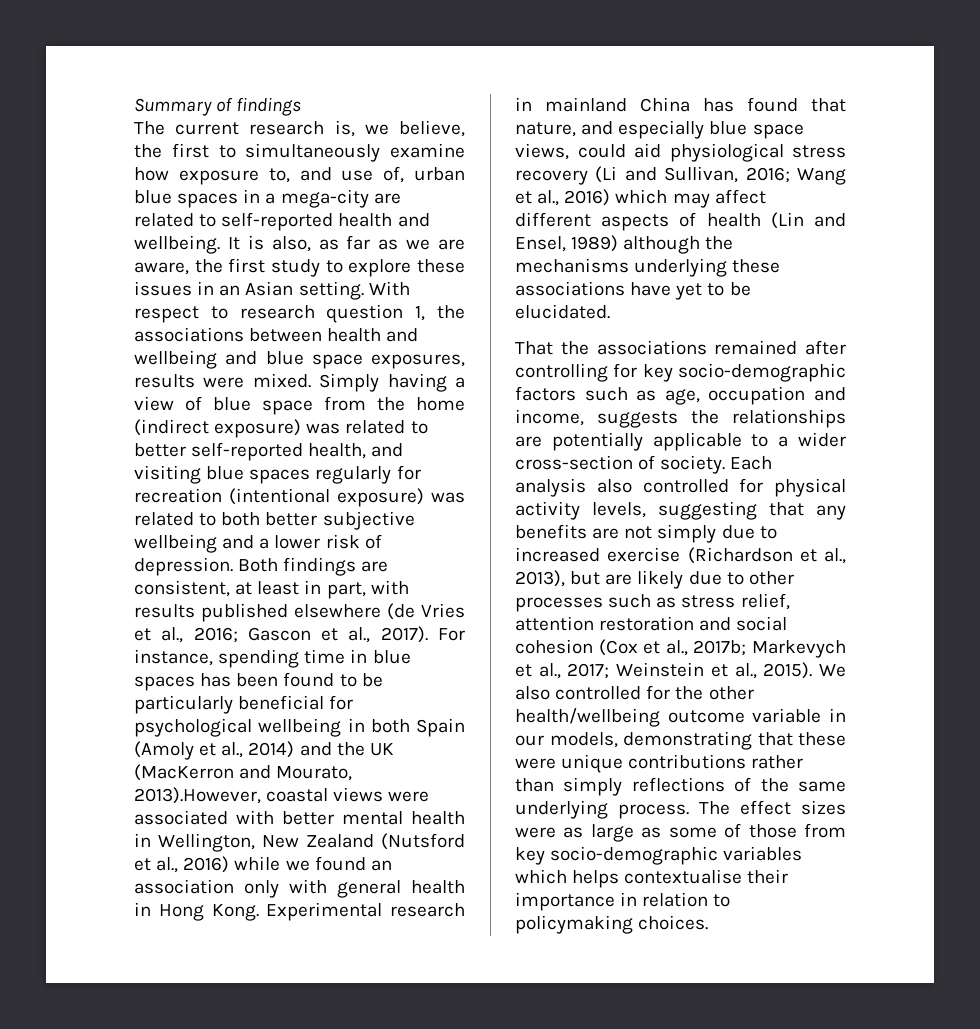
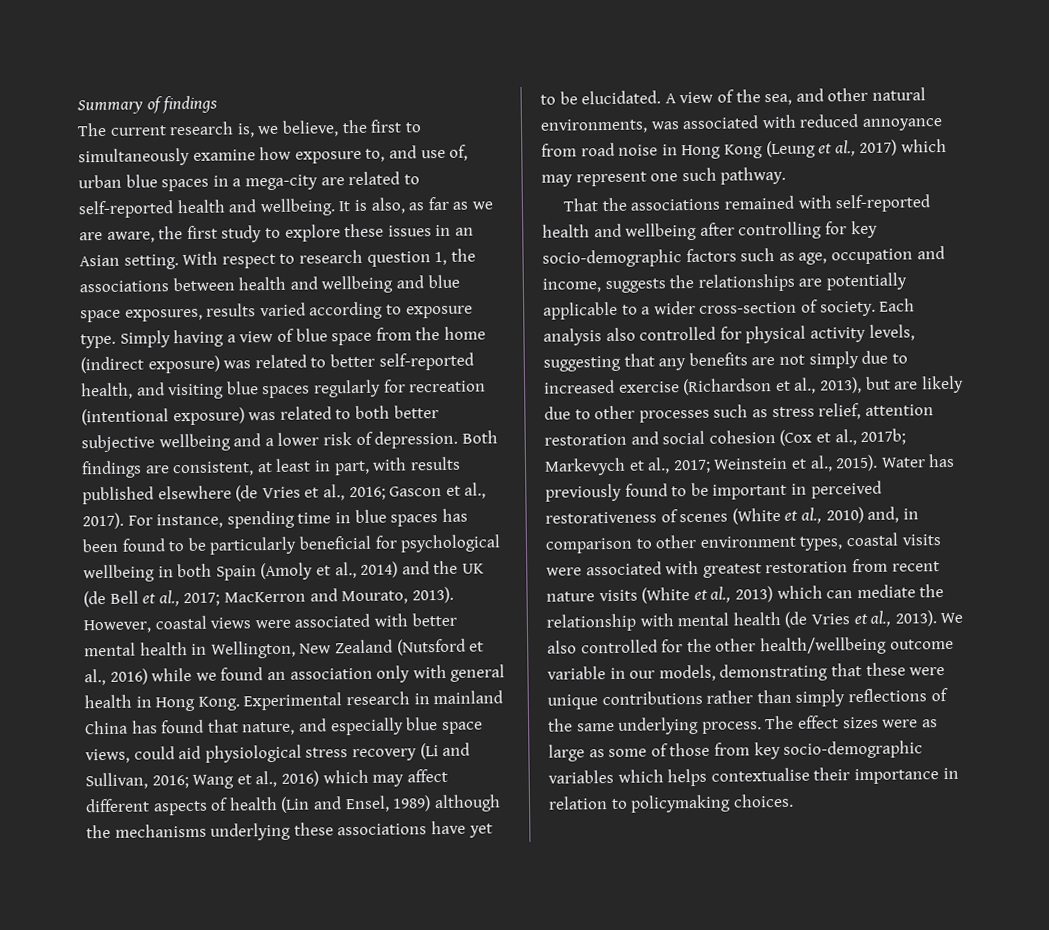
[203,373,311,388] were mixed. -> [259,301,473,320] [80,333,116,349] varied according to exposure type.
[134,764,353,781] [134,787,261,804] (MacKerron and Mourato, 2013).However, -> [83,586,454,608] [83,619,151,634] (de Bell et al., 2017; MacKerron and Mourato, 2013). However,
(610, 311) none -> [664,87,926,106] [540,114,943,134] [541,138,947,160] [541,166,787,187] A view of the sea, and other natural environments, was associated with reduced annoyance from road noise in Hong Kong (Leung et al., 2017) which may represent one such pathway.
(798, 347) none -> [797,194,932,213] [542,222,698,241] with self-reported health and wellbeing
(813, 670) none -> [880,453,956,468] [545,480,882,502] [545,506,919,525] [545,532,941,554] [546,558,940,578] [546,584,945,604] [546,610,937,632] Water has previously found to be important in perceived restorativeness of scenes (White et al., 2010) and, in comparison to other environment types, coastal visits were associated with greatest restoration from recent nature visits (White et al., 2013) which can mediate the relationship with mental health (de Vries et al., 2013).

